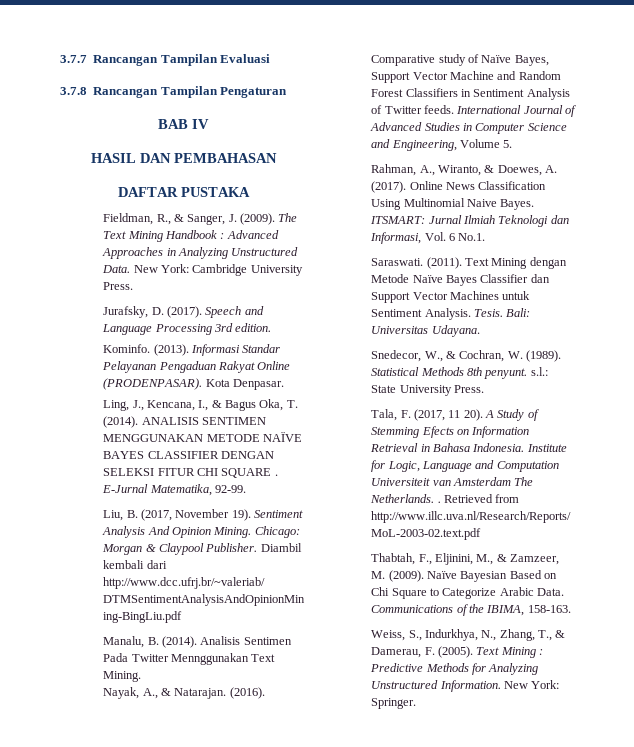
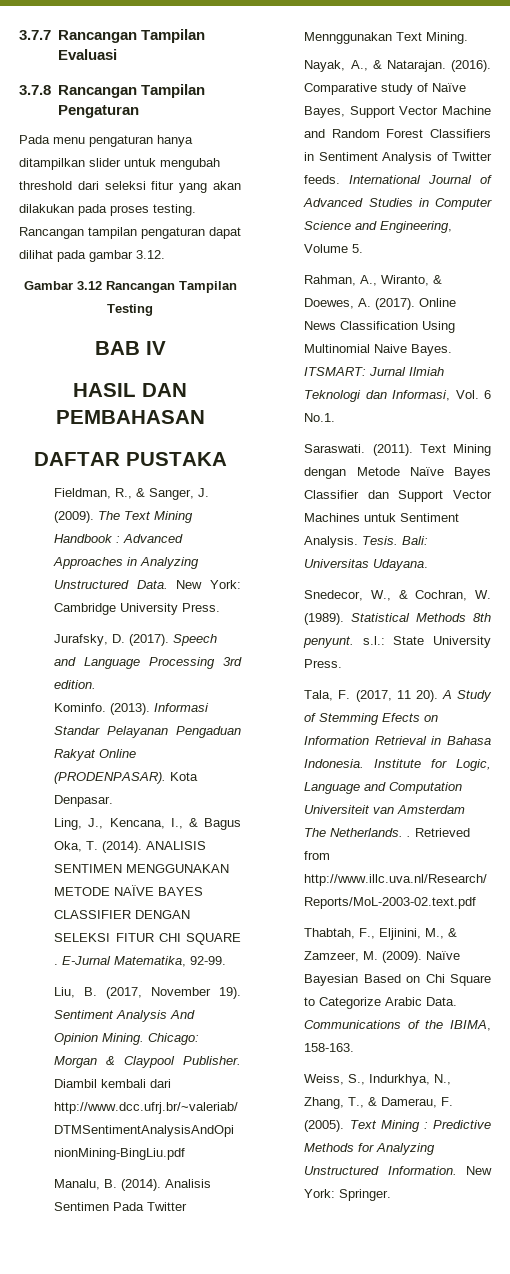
(288, 92) none -> [19,135,193,147] [19,158,220,170] [19,181,242,193] [19,204,196,216] [19,227,241,239] [19,250,165,262] [23,281,237,293] [107,304,153,316] // Pada menu pengaturan hanya ditampilkan slider untuk mengubah threshold dari seleksi fitur yang akan dilakukan pada proses testing. Rancangan tampilan pengaturan dapat dilihat pada gambar 3.12. // Gambar 3.12 Rancangan Tampilan Testing

